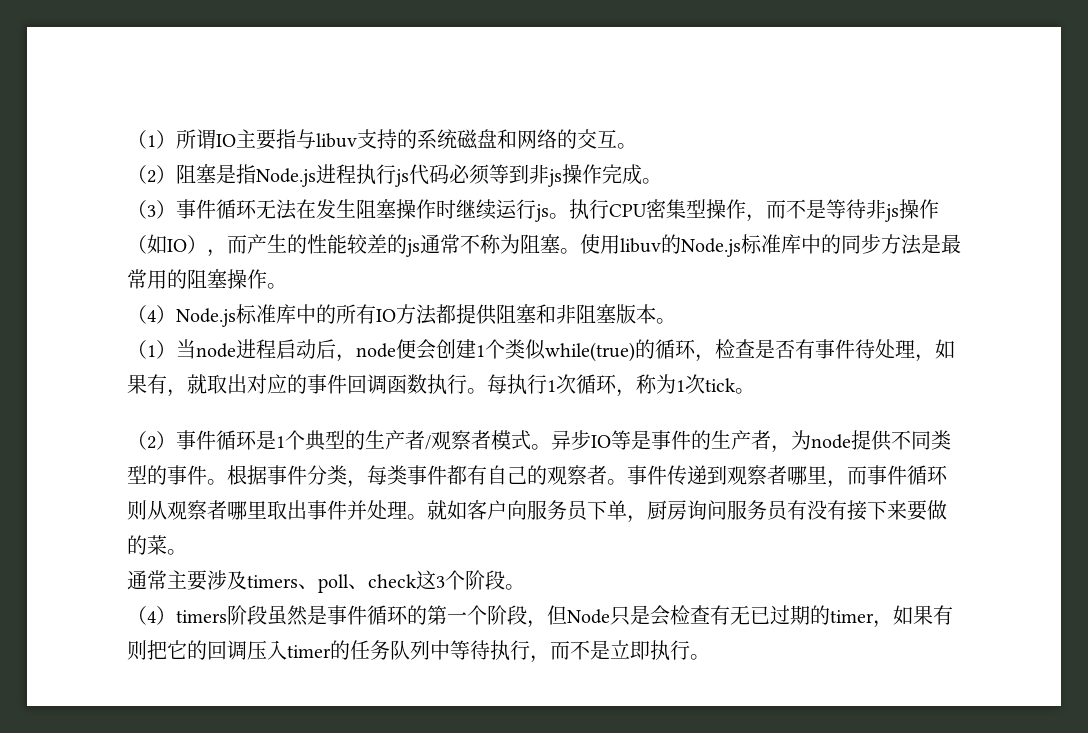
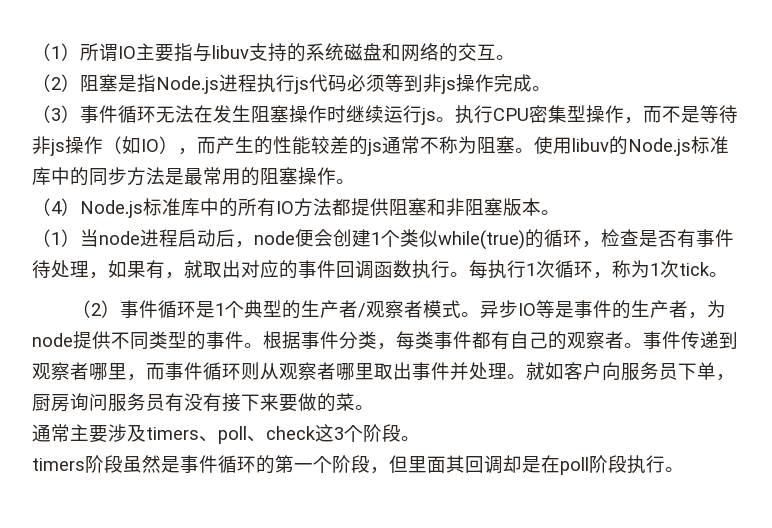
[127,606,176,625] （4） -> (420, 438) none
[567,605,953,628] [127,640,650,663] Node只是会检查有无已过期的timer，如果有则把它的回调压入timer的任务队列中等待执行，而不是立即 -> [408,455,627,475] 里面其回调却是在poll阶段

